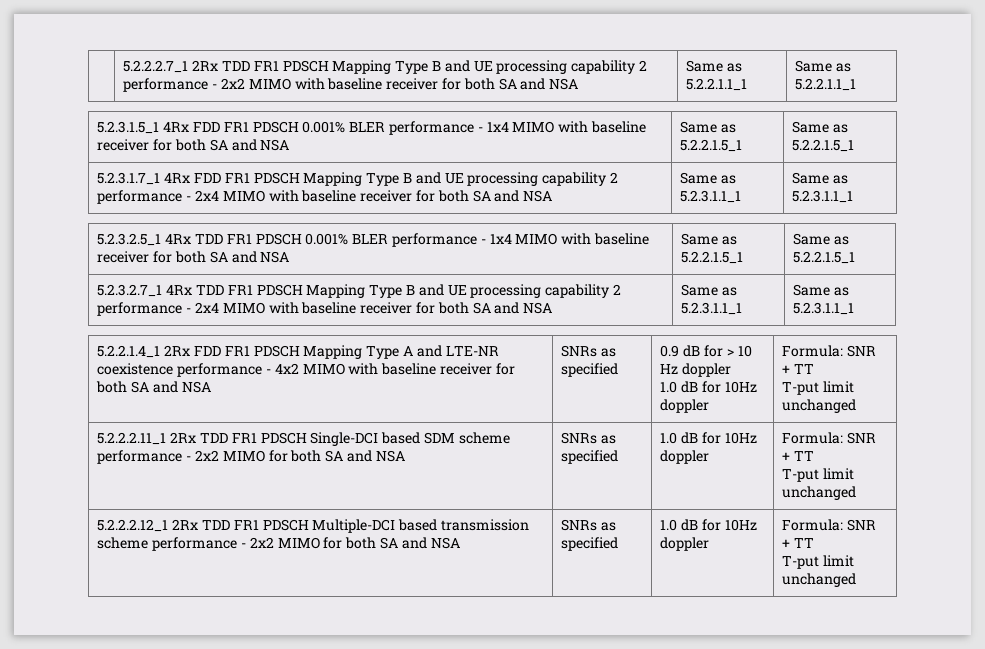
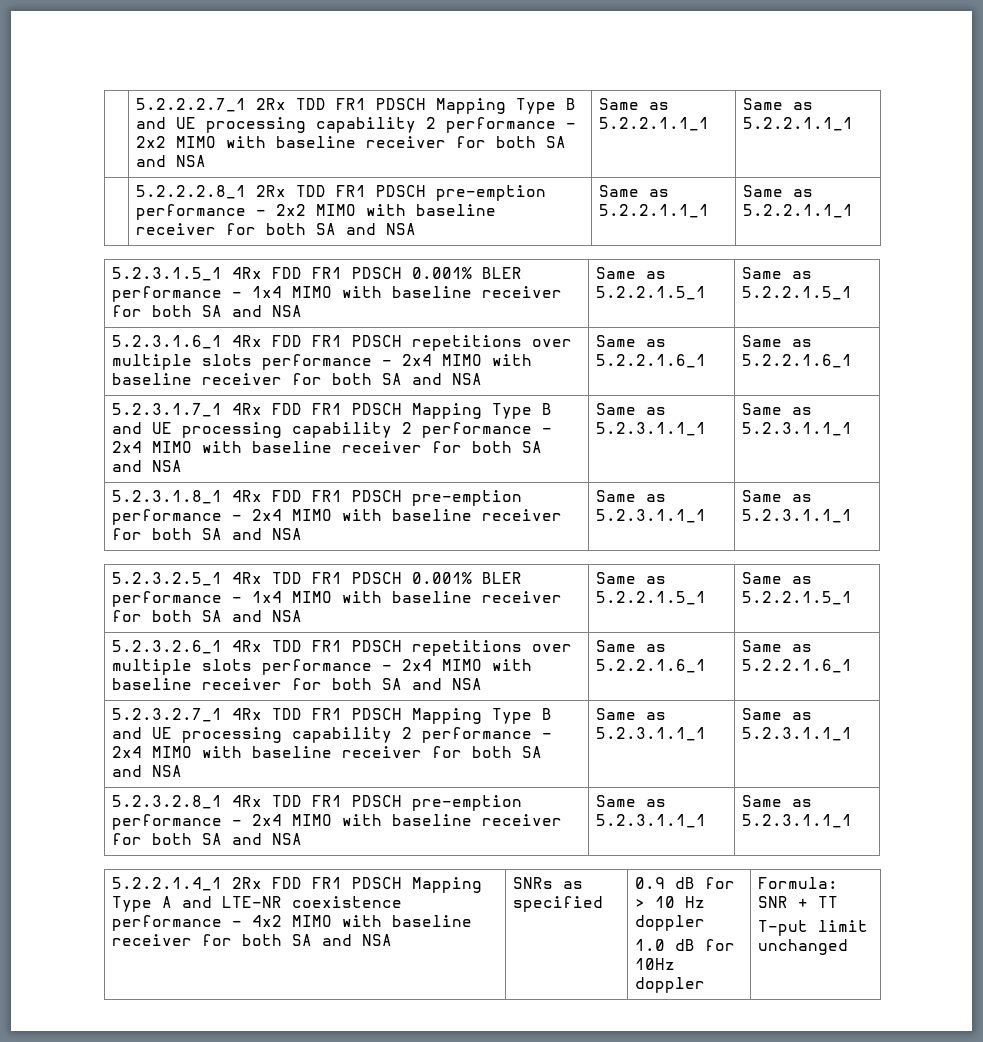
(857, 84) none -> [136,185,547,201] [136,204,497,220] [136,223,417,235] [599,185,670,197] [599,204,710,218] [743,185,814,197] [743,204,854,218] // | 5.2.2.2.8_1 2Rx TDD FR1 PDSCH pre-emption performance - 2x2 MIMO with baseline receiver for both SA and NSA | Same as 5.2.2.1.1_1 | Same as 5.2.2.1.1_1
(855, 145) none -> [112,335,573,351] [112,354,533,370] [112,373,483,385] [596,335,667,347] [596,354,707,368] [742,335,813,347] [742,354,853,368] // 5.2.3.1.6_1 4Rx FDD FR1 PDSCH repetitions over multiple slots performance - 2x4 MIMO with baseline receiver for both SA and NSA | Same as 5.2.2.1.6_1 | Same as 5.2.2.1.6_1
(854, 196) none -> [112,490,523,506] [112,509,563,525] [112,528,303,540] [596,490,667,502] [596,509,707,523] [742,490,813,502] [742,509,853,523] // 5.2.3.1.8_1 4Rx FDD FR1 PDSCH pre-emption performance - 2x4 MIMO with baseline receiver for both SA and NSA | Same as 5.2.3.1.1_1 | Same as 5.2.3.1.1_1
(856, 257) none -> [112,640,573,656] [112,659,533,675] [112,678,483,690] [596,640,667,652] [596,659,707,673] [742,640,813,652] [742,659,853,673] // 5.2.3.2.6_1 4Rx TDD FR1 PDSCH repetitions over multiple slots performance - 2x4 MIMO with baseline receiver for both SA and NSA | Same as 5.2.2.1.6_1 | Same as 5.2.2.1.6_1
(855, 308) none -> [112,795,523,811] [112,814,563,830] [112,833,303,845] [596,795,667,807] [596,814,707,828] [742,795,813,807] [742,814,853,828] // 5.2.3.2.8_1 4Rx TDD FR1 PDSCH pre-emption performance - 2x4 MIMO with baseline receiver for both SA and NSA | Same as 5.2.3.1.1_1 | Same as 5.2.3.1.1_1
[97,432,510,446] [97,450,405,464] [561,432,617,444] [561,450,619,464] [660,432,757,444] [660,450,710,464] [782,432,877,444] [782,451,815,461] [782,468,855,482] [782,486,857,500] [97,519,529,533] [97,537,460,551] [561,519,617,531] [561,537,619,551] [660,519,757,531] [660,537,710,551] [782,519,877,531] [782,538,815,548] [782,555,855,569] [782,573,857,587] // 5.2.2.2.11_1 2Rx TDD FR1 PDSCH Single-DCI based SDM scheme performance - 2x2 MIMO for both SA and NSA | SNRs as specified | 1.0 dB for 10Hz doppler | Formula: SNR + TT // T-put limit unchanged // 5.2.2.2.12_1 2Rx TDD FR1 PDSCH Multiple-DCI based transmission scheme performance - 2x2 MIMO for both SA and NSA | SNRs as specified | 1.0 dB for 10Hz doppler | Formula: SNR + TT // T-put limit unchanged -> (849, 947) none

